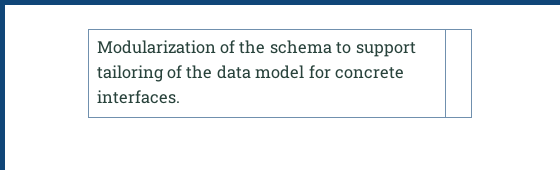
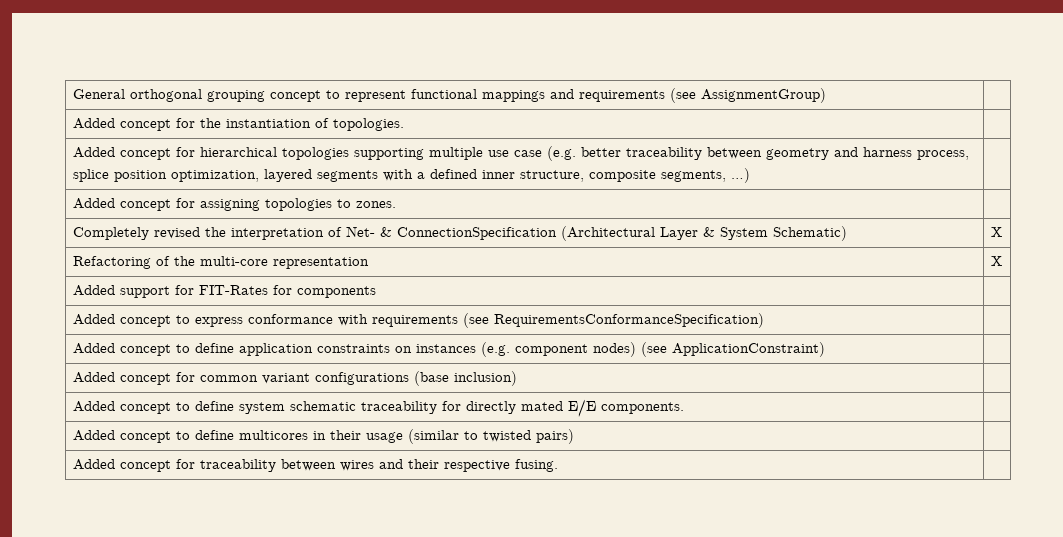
[96,40,416,57] [96,65,405,82] [96,90,180,104] Modularization of the schema to support tailoring of the data model for concrete interfaces. -> [72,88,826,103] [72,118,404,131] [72,146,969,161] [72,168,750,183] [72,198,396,211] [72,226,847,241] [990,227,1002,237] [72,256,369,269] [990,256,1002,266] [72,285,376,298] [72,313,764,328] [72,342,825,357] [72,371,517,386] [72,399,684,417] [72,429,574,444] [72,459,558,472] General orthogonal grouping concept to represent functional mappings and requirements (see AssignmentGroup) | // Added concept for the instantiation of topologies. | // Added concept for hierarchical topologies supporting multiple use case (e.g. better traceability between geometry and harness process, splice position optimization, layered segments with a defined inner structure, composite segments, …) | // Added concept for assigning topologies to zones. | // Completely revised the interpretation of Net- & ConnectionSpecification (Architectural Layer & System Schematic) | X // Refactoring of the multi-core representation | X // Added support for FIT-Rates for components | // Added concept to express conformance with requirements (see RequirementsConformanceSpecification) | // Added concept to define application constraints on instances (e.g. component nodes) (see ApplicationConstraint) | // Added concept for common variant configurations (base inclusion) | // Added concept to define system schematic traceability for directly mated E/E components. | // Added concept to define multicores in their usage (similar to twisted pairs) | // Added concept for traceability between wires and their respective fusing.

